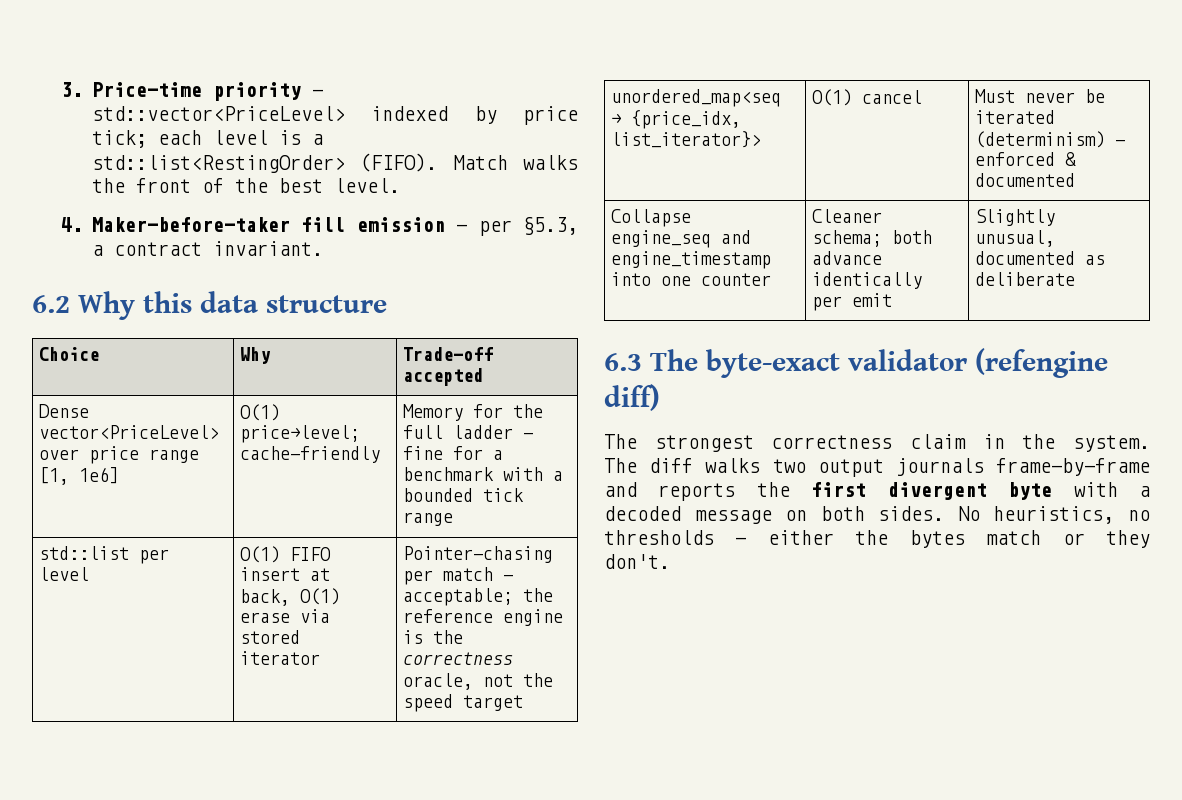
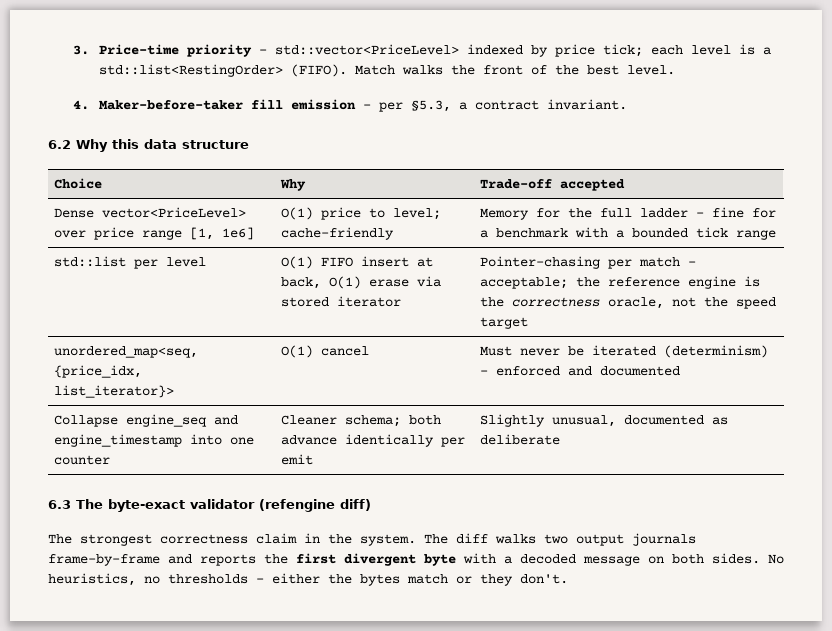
[311,89,323,97] — -> [258,49,267,54] -
[456,224,468,232] — -> [362,104,371,109] -
[240,425,361,443] price→level; -> [321,207,442,220] price to level;
[523,433,534,439] — -> [696,212,705,217] -
[503,575,514,581] — -> [688,261,697,266] -
[611,89,782,107] [611,113,622,125] unordered_map<seq → -> [54,346,199,358] unordered_map<seq,
[1115,140,1126,146] [975,152,1077,166] — enforced & -> [480,366,593,376] - enforced and
[735,537,747,545] — -> [256,578,264,583] -

